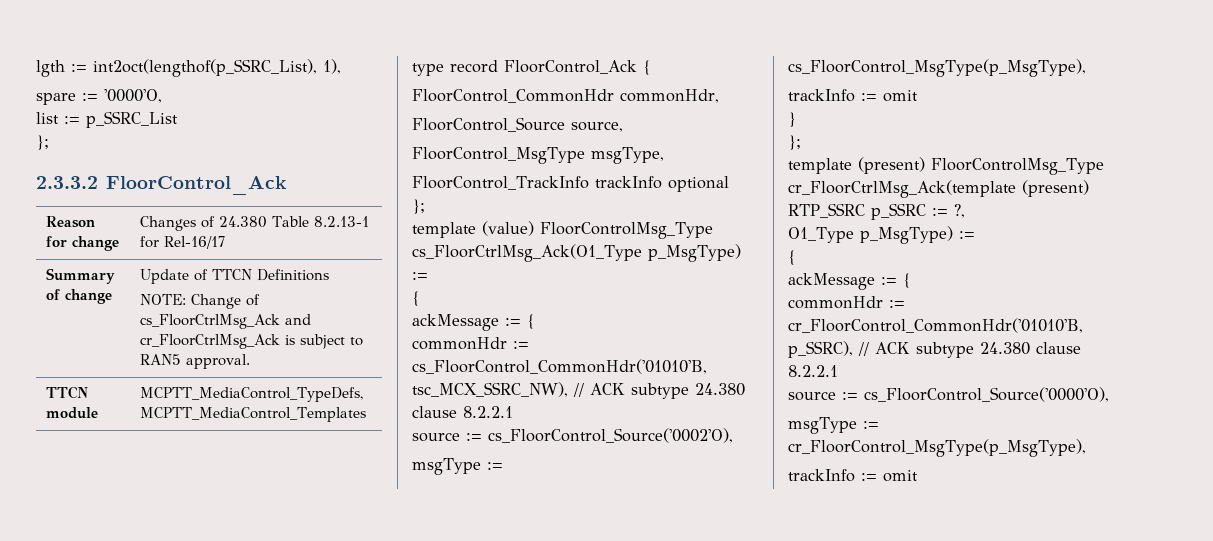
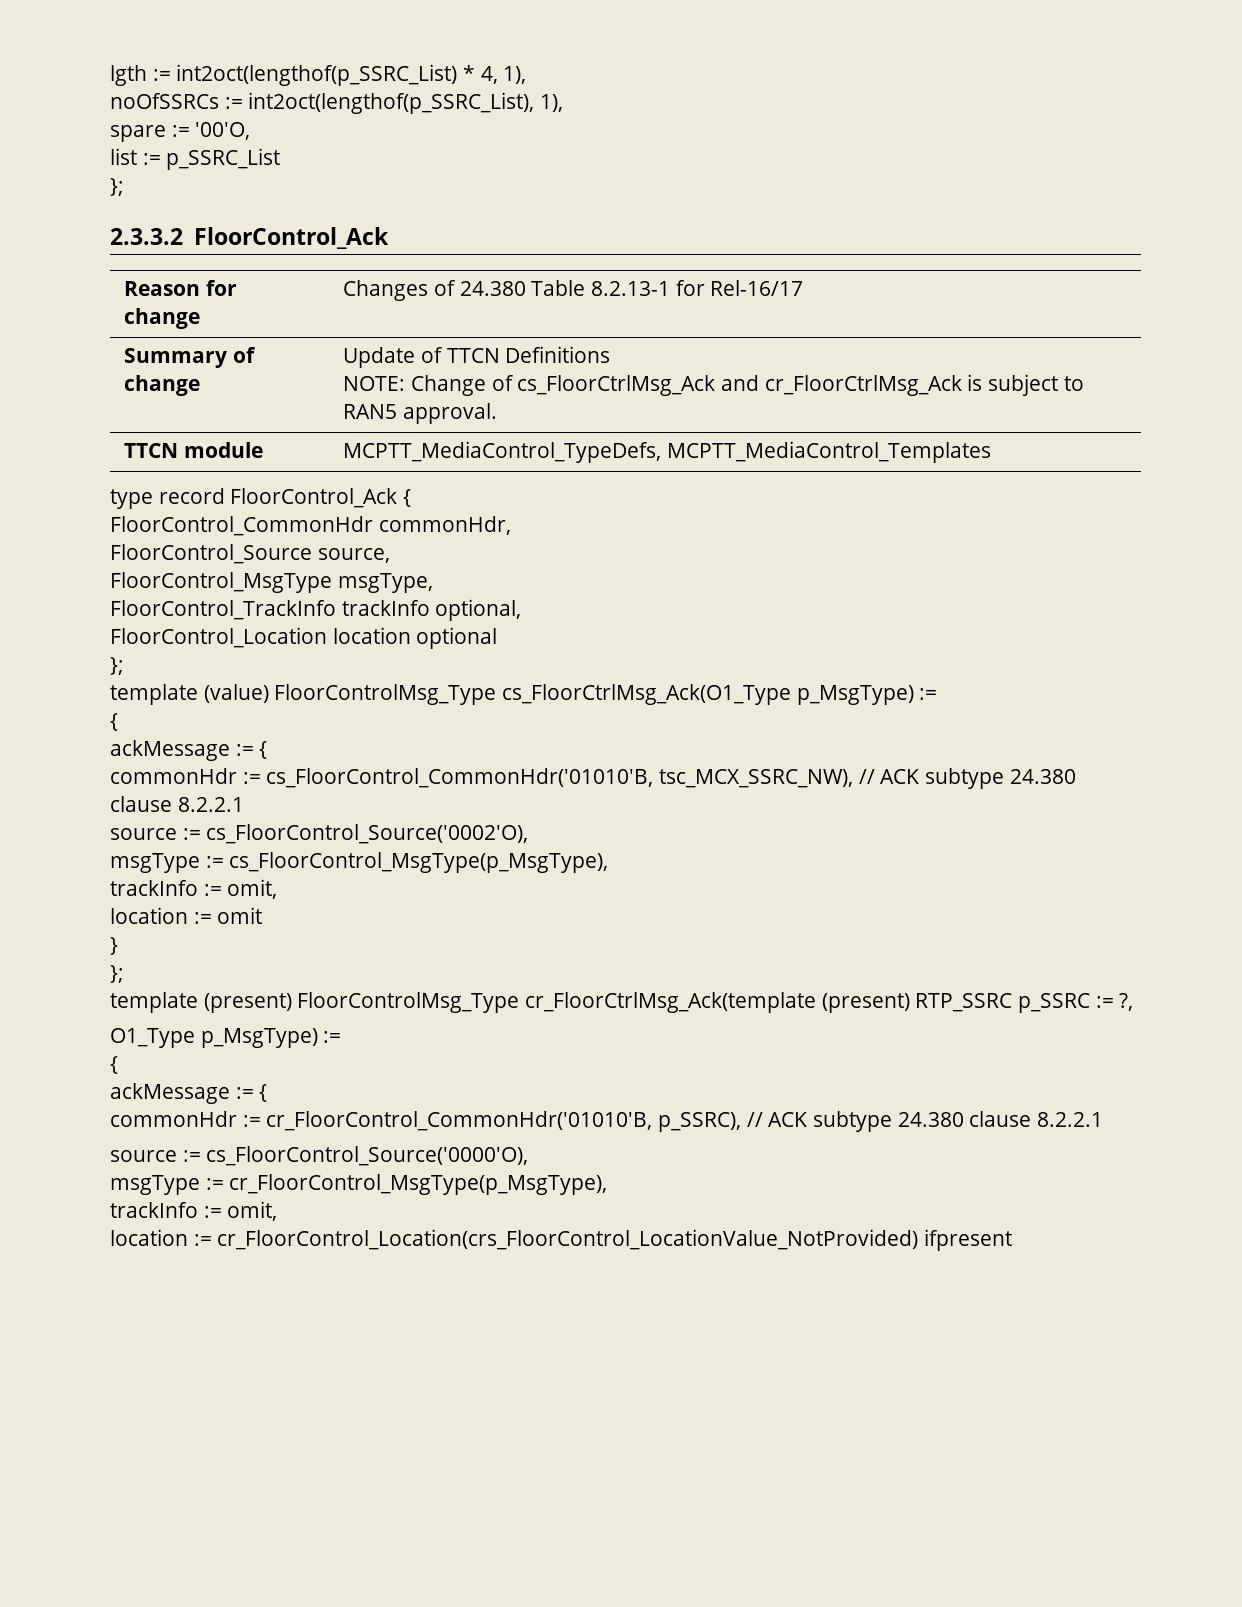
(87, 68) none -> [176,64,527,86] [110,93,243,109] int2oct(lengthof(p_SSRC_List) * 4, 1), // noOfSSRCs :=
[104,89,162,103] '0000'O, -> [195,122,251,140] '00'O,
(662, 182) none -> [435,599,522,621] [110,627,411,648] optional, // FloorControl_Location location
(877, 97) none -> [227,879,278,899] [110,907,212,924] omit, // location :=
[883,470,918,482] omit -> [227,1201,278,1221] [110,1229,1013,1251] omit, // location := cr_FloorControl_Location(crs_FloorControl_LocationValue_NotProvided) ifpresent

